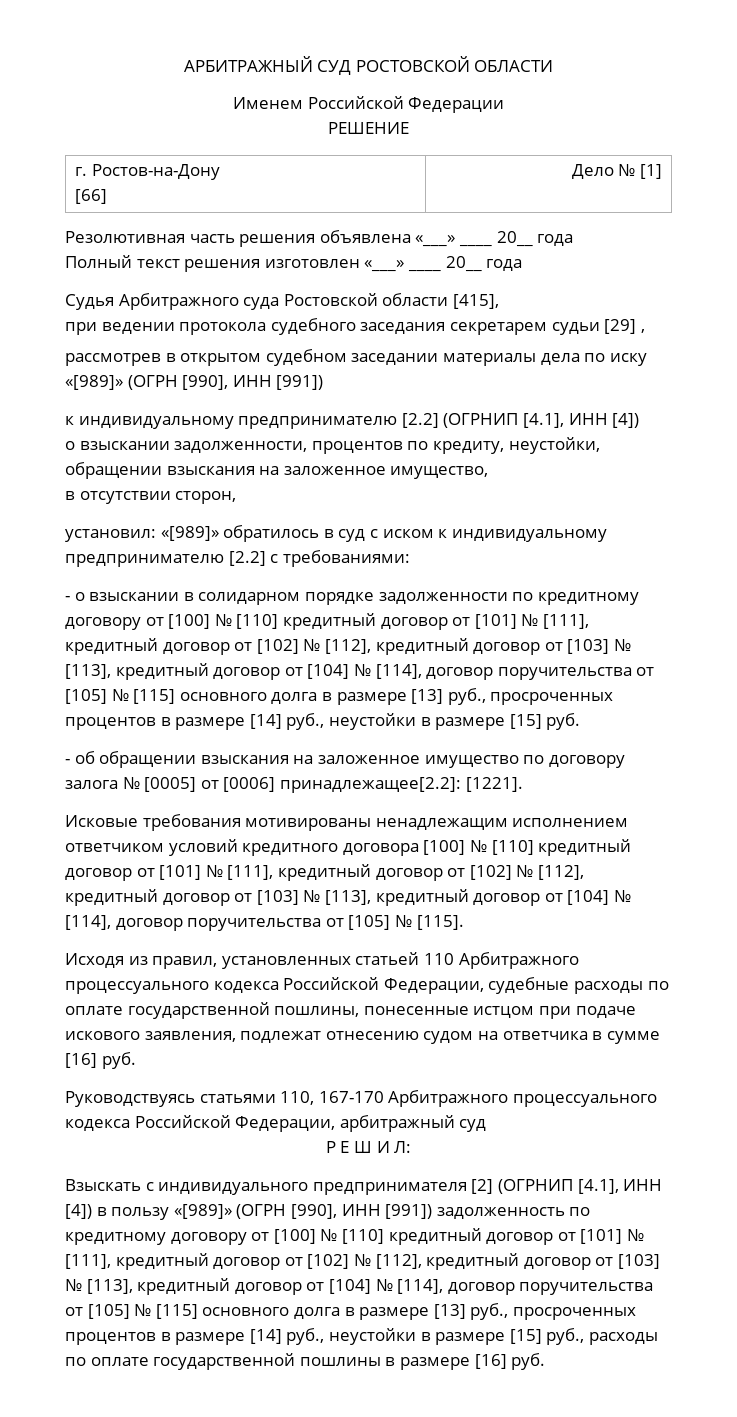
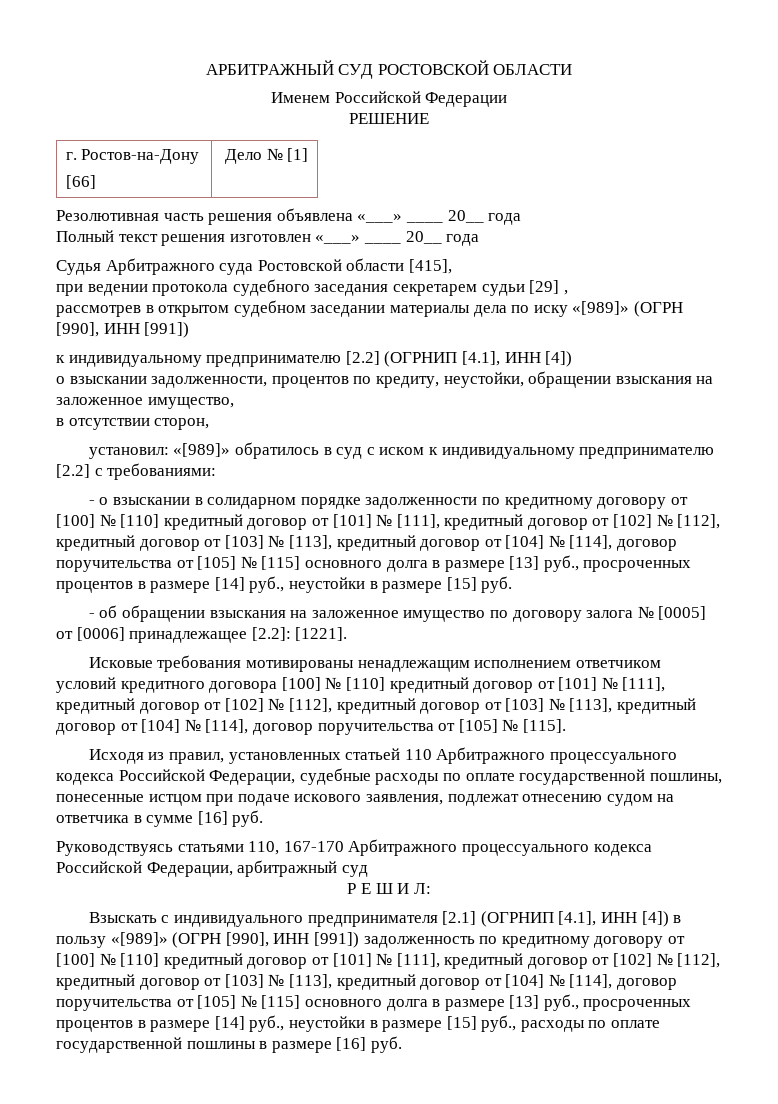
[279,777,461,793] принадлежащее[2.2]: -> [129,627,291,643] принадлежащее [2.2]:
[471,1179,494,1194] [2] -> [442,911,477,925] [2.1]

